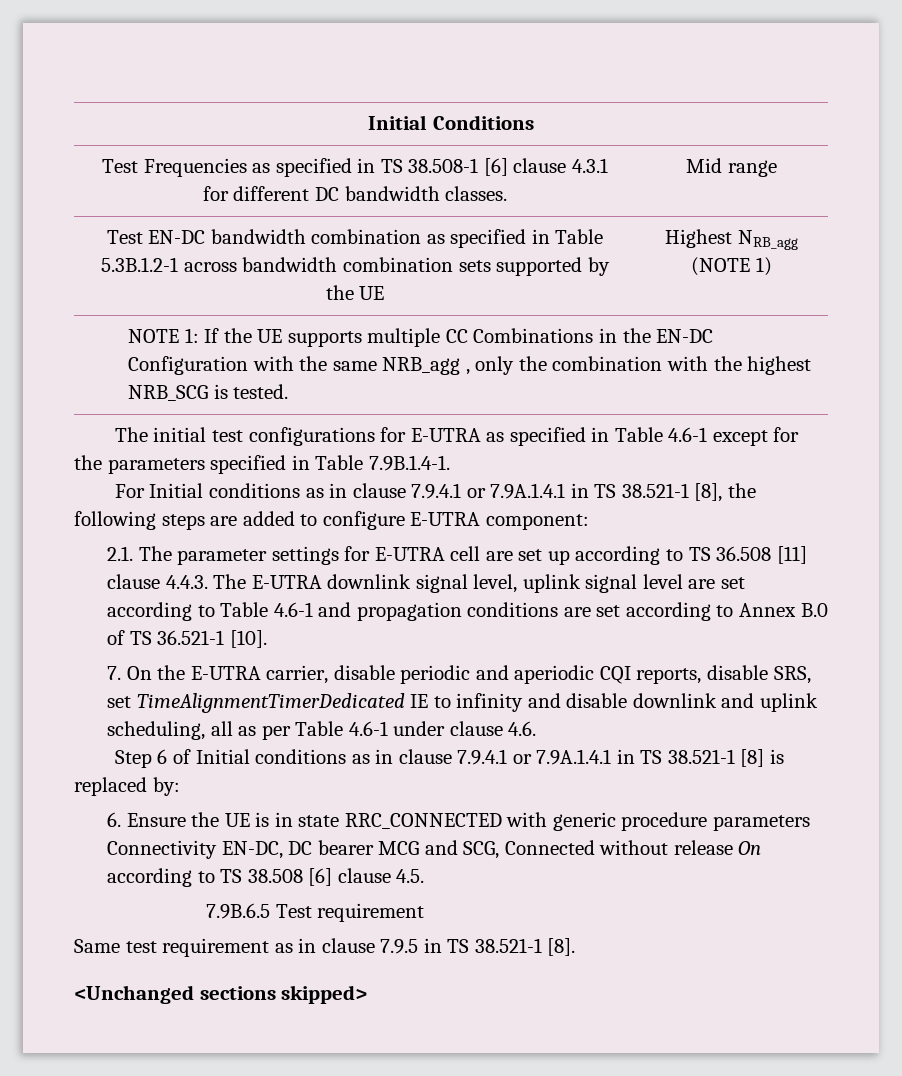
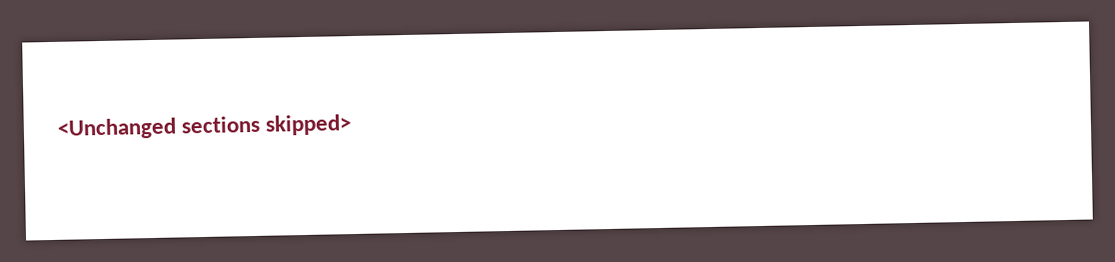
[368,115,534,130] [102,158,608,177] [202,186,508,201] [686,158,777,177] [106,229,604,248] [101,257,610,276] [325,285,385,300] [665,229,798,250] [691,257,772,276] [128,328,714,347] [128,356,812,375] [128,384,289,401] [114,427,800,446] [74,455,450,474] [114,483,756,502] [74,511,589,530] [107,546,807,565] [107,574,745,593] [107,602,828,621] [107,630,267,648] [107,665,811,684] [107,693,818,713] [107,721,537,740] [114,749,784,768] [74,777,180,796] [107,812,810,831] [107,840,762,859] [107,868,425,887] [206,903,425,922] [74,938,576,957] Initial Conditions // Test Frequencies as specified in TS 38.508-1 [6] clause 4.3.1 for different DC bandwidth classes. | Mid range // Test EN-DC bandwidth combination as specified in Table 5.3B.1.2-1 across bandwidth combination sets supported by the UE | Highest NRB_agg (NOTE 1) // NOTE 1: If the UE supports multiple CC Combinations in the EN-DC Configuration with the same NRB_agg , only the combination with the highest NRB_SCG is tested. // The initial test configurations for E-UTRA as specified in Table 4.6-1 except for the parameters specified in Table 7.9B.1.4-1. // For Initial conditions as in clause 7.9.4.1 or 7.9A.1.4.1 in TS 38.521-1 [8], the following steps are added to configure E-UTRA component: // 2.1. The parameter settings for E-UTRA cell are set up according to TS 36.508 [11] clause 4.4.3. The E-UTRA downlink signal level, uplink signal level are set according to Table 4.6-1 and propagation conditions are set according to Annex B.0 of TS 36.521-1 [10]. // 7. On the E-UTRA carrier, disable periodic and aperiodic CQI reports, disable SRS, set TimeAlignmentTimerDedicated IE to infinity and disable downlink and uplink scheduling, all as per Table 4.6-1 under clause 4.6. // Step 6 of Initial conditions as in clause 7.9.4.1 or 7.9A.1.4.1 in TS 38.521-1 [8] is replaced by: // 6. Ensure the UE is in state RRC_CONNECTED with generic procedure parameters Connectivity EN-DC, DC bearer MCG and SCG, Connected without release On according to TS 38.508 [6] clause 4.5. // 7.9B.6.5 Test requirement // Same test requirement as in clause 7.9.5 in TS 38.521-1 [8]. // -> (57, 128) none

